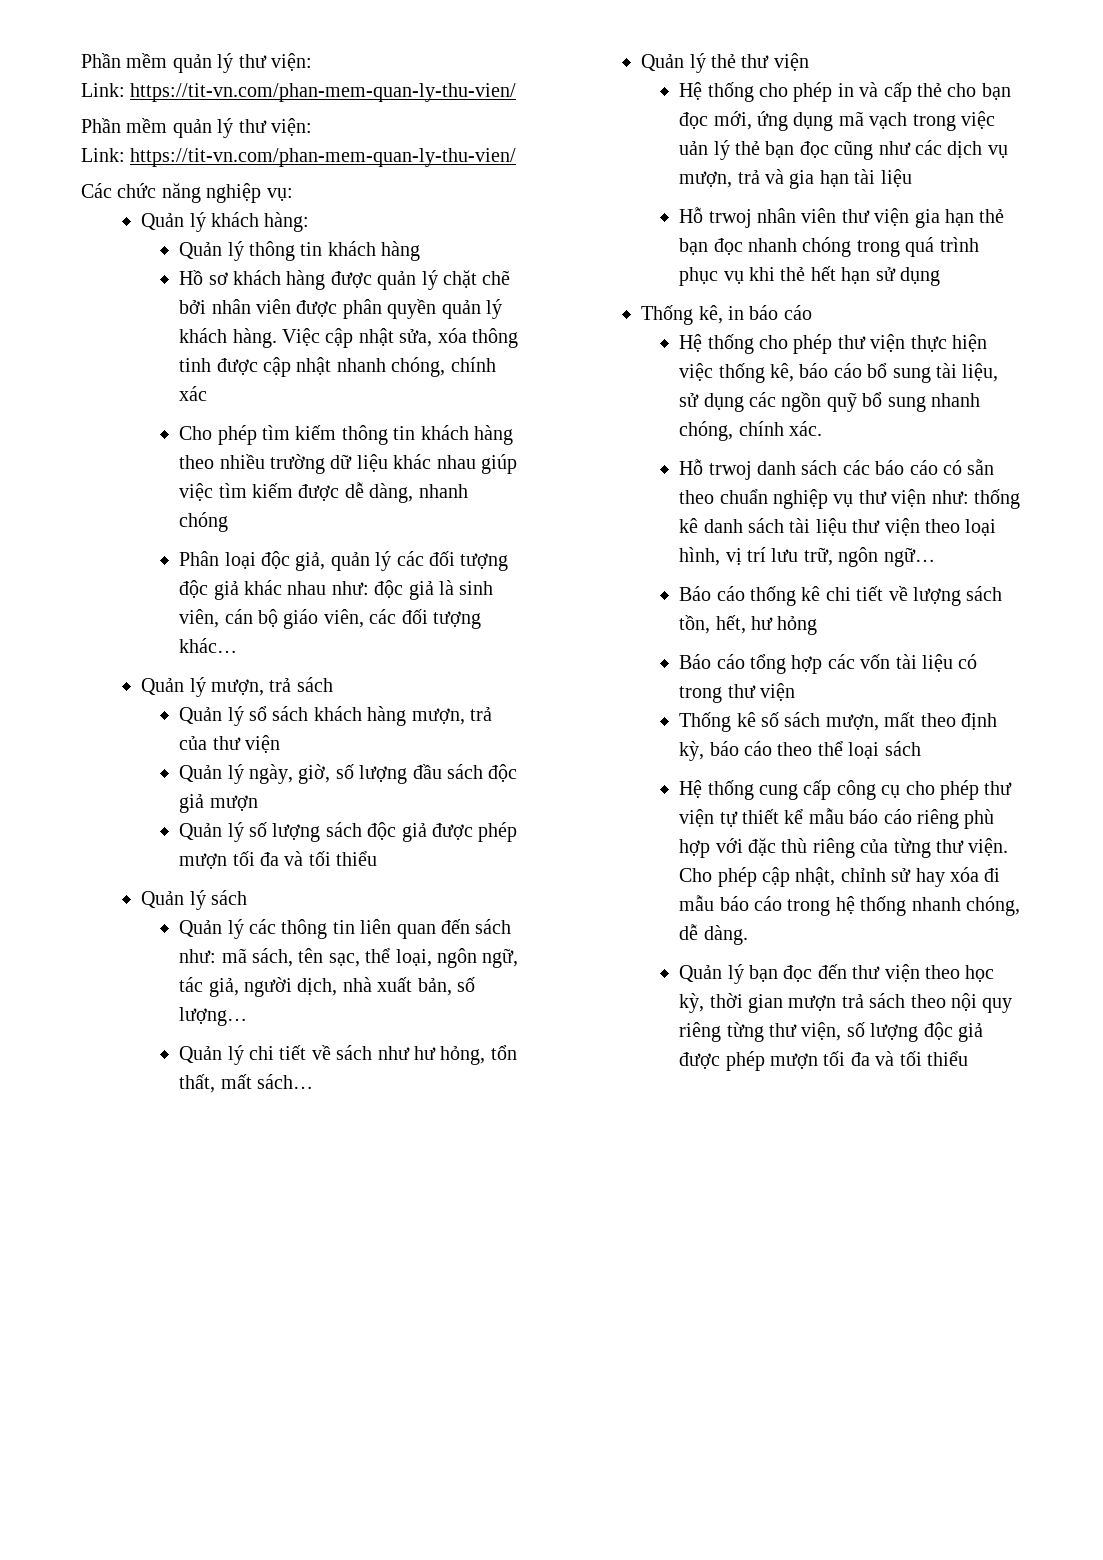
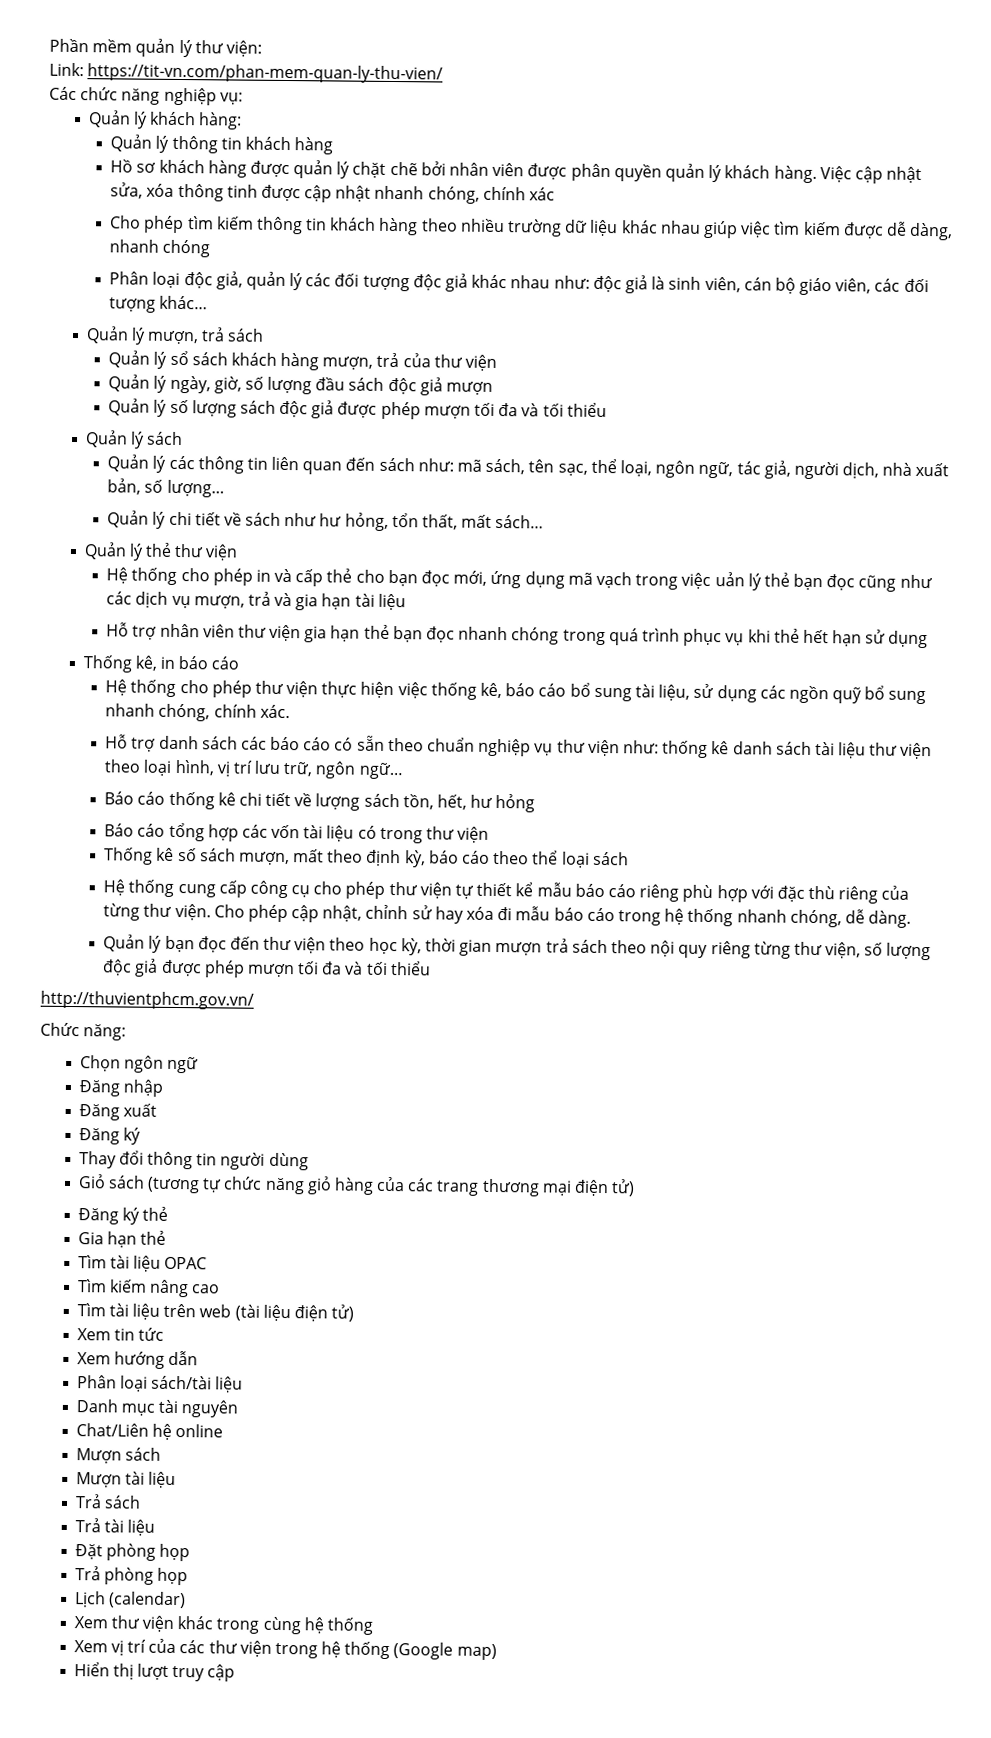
[81,53,312,73] [81,83,517,102] [81,118,312,138] [81,148,517,167] Phần mềm quản lý thư viện: // Link: https://tit-vn.com/phan-mem-quan-ly-thu-vien/ // Phần mềm quản lý thư viện: // Link: https://tit-vn.com/phan-mem-quan-ly-thu-vien/ -> [49,38,262,58] [49,62,444,84] Phần mềm quản lý thư viện: // Link: https://tit-vn.com/phan-mem-quan-ly-thu-vien/
[708,209,752,228] trwoj -> [132,625,158,640] trợ
[708,461,752,480] trwoj -> [131,737,157,752] trợ
(969, 1058) none -> [40,990,254,1010] [40,1022,127,1041] [79,1055,199,1074] [78,1079,163,1097] [78,1103,157,1121] [78,1127,141,1145] [78,1150,309,1171] [77,1174,636,1197] [77,1206,168,1225] [77,1230,166,1248] [77,1255,208,1272] [76,1279,221,1298] [76,1303,355,1322] [76,1327,164,1341] [76,1350,198,1369] [76,1375,244,1393] [75,1399,239,1418] [75,1423,223,1440] [75,1447,161,1464] [75,1471,176,1489] [74,1494,141,1509] [74,1518,155,1536] [74,1543,190,1562] [74,1566,188,1586] [74,1591,186,1609] [73,1615,373,1635] [73,1638,497,1661] [73,1662,236,1682] // http://thuvientphcm.gov.vn/ // Chức năng: // Chọn ngôn ngữ // Đăng nhập // Đăng xuất // Đăng ký // Thay đổi thông tin người dùng // Giỏ sách (tương tự chức năng giỏ hàng của các trang thương mại điện tử) // Đăng ký thẻ // Gia hạn thẻ // Tìm tài liệu OPAC // Tìm kiếm nâng cao // Tìm tài liệu trên web (tài liệu điện tử) // Xem tin tức // Xem hướng dẫn // Phân loại sách/tài liệu // Danh mục tài nguyên // Chat/Liên hệ online // Mượn sách // Mượn tài liệu // Trả sách // Trả tài liệu // Đặt phòng họp // Trả phòng họp // Lịch (calendar) // Xem thư viện khác trong cùng hệ thống // Xem vị trí của các thư viện trong hệ thống (Google map) // Hiển thị lượt truy cập

